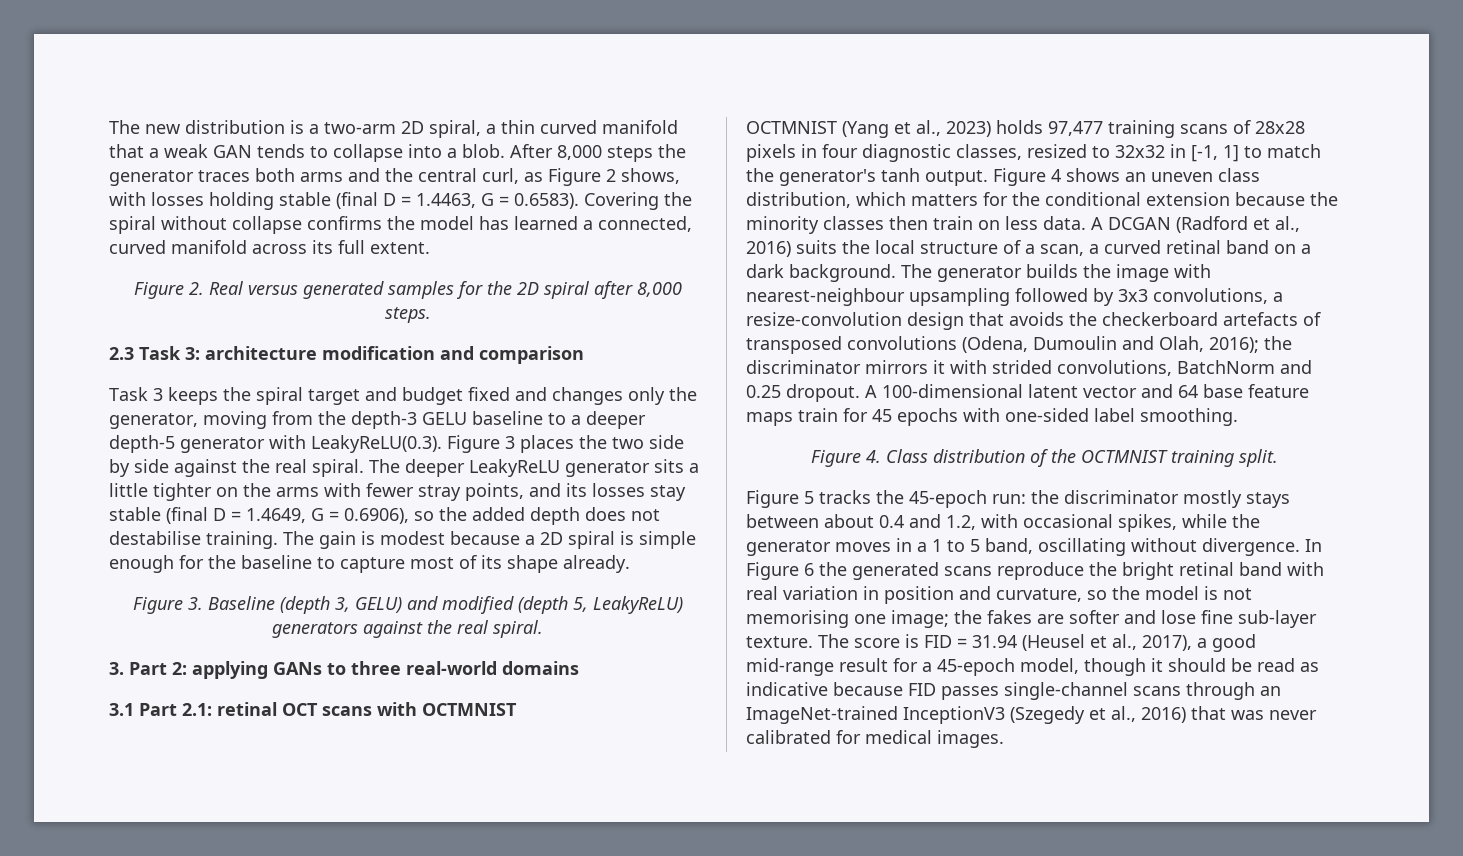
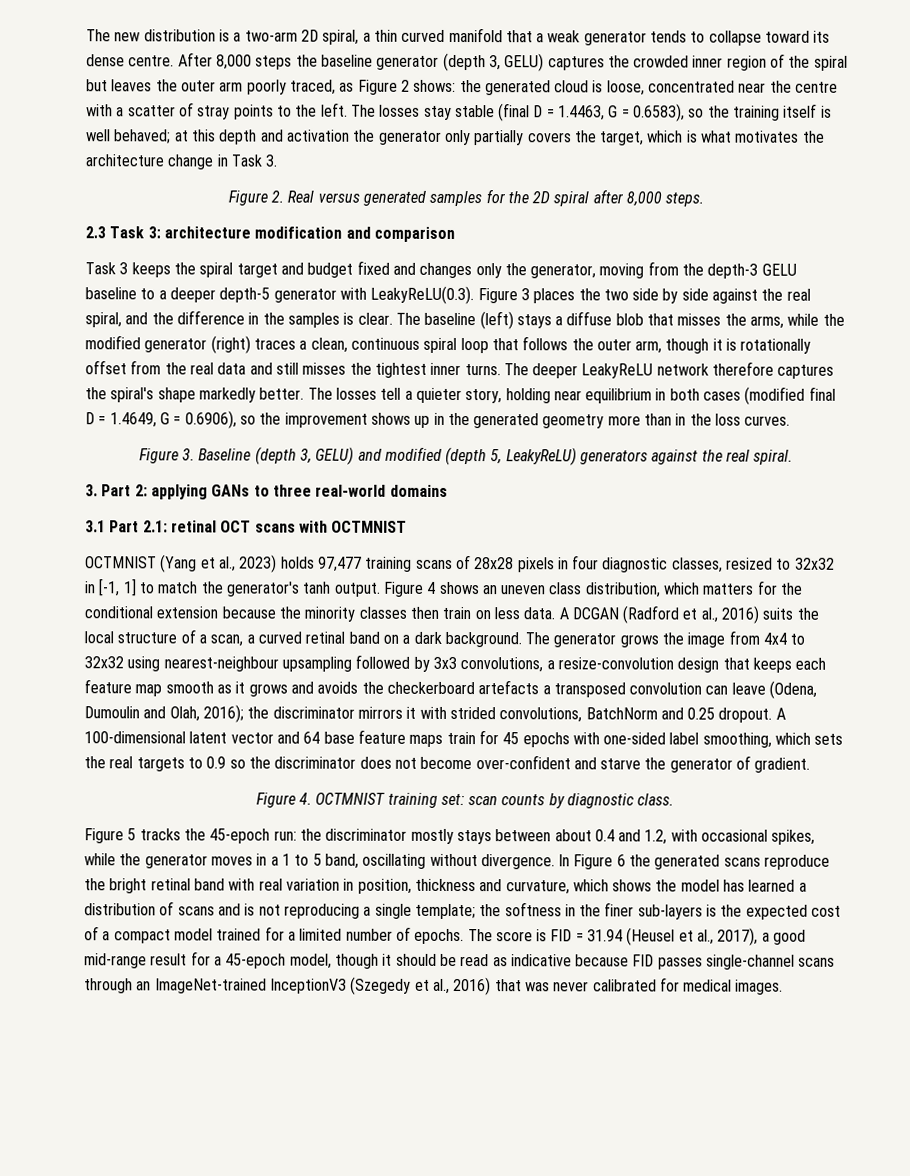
[213,145,252,158] GAN -> [583,31,647,46] generator
[408,144,686,162] [109,168,680,186] [109,192,274,210] into a blob. After 8,000 steps the generator traces both arms and the central curl, as Figure 2 shows, with losses holding -> [765,30,831,43] [86,52,848,72] [86,79,839,96] [86,102,452,120] toward its dense centre. After 8,000 steps the baseline generator (depth 3, GELU) captures the crowded inner region of the spiral but leaves the outer arm poorly traced, as Figure 2 shows: the generated cloud is loose, concentrated near the centre with a scatter of stray points to the left. The losses stay
[514,192,692,210] [109,216,692,234] [109,240,430,254] 0.6583). Covering the spiral without collapse confirms the model has learned a connected, curved manifold across its full extent. -> [633,103,832,122] [86,129,825,146] [85,154,278,170] 0.6583), so the training itself is well behaved; at this depth and activation the generator only partially covers the target, which is what motivates the architecture change in Task 3.
[312,459,699,477] [109,483,686,501] [109,507,208,524] spiral. The deeper LeakyReLU generator sits a little tighter on the arms with fewer stray points, and its losses stay stable (final -> [85,310,845,330] [85,335,812,354] [85,360,835,379] [85,386,836,405] spiral, and the difference in the samples is clear. The baseline (left) stays a diffuse blob that misses the arms, while the modified generator (right) traces a clean, continuous spiral loop that follows the outer arm, though it is rotationally offset from the real data and still misses the tightest inner turns. The deeper LeakyReLU network therefore captures the spiral's shape markedly better. The losses tell a quieter story, holding near equilibrium in both cases (modified final
[472,507,660,525] [109,531,696,549] [109,555,630,573] added depth does not destabilise training. The gain is modest because a 2D spiral is simple enough for the baseline to capture most of its shape already. -> [284,412,791,429] improvement shows up in the generated geometry more than in the loss curves.
[1026,264,1078,278] builds -> [619,634,659,648] grows
[1174,264,1211,278] with -> [728,630,806,645] [84,656,161,672] from 4x4 to 32x32 using
[1009,312,1321,326] [746,336,957,354] avoids the checkerboard artefacts of transposed convolutions -> [752,657,827,673] [84,679,766,698] keeps each feature map smooth as it grows and avoids the checkerboard artefacts a transposed convolution can leave
[1140,408,1238,426] [811,449,1278,467] smoothing. // Figure 4. Class distribution of the OCTMNIST training split. -> [702,732,844,748] [84,755,811,773] [255,792,675,809] smoothing, which sets the real targets to 0.9 so the discriminator does not become over-confident and starve the generator of gradient. // Figure 4. OCTMNIST training set: scan counts by diagnostic class.
[884,586,1252,604] [746,610,1317,628] [746,636,813,648] position and curvature, so the model is not memorising one image; the fakes are softer and lose fine sub-layer texture. -> [357,878,807,895] [84,901,842,920] [84,926,465,945] position, thickness and curvature, which shows the model has learned a distribution of scans and is not reproducing a single template; the softness in the finer sub-layers is the expected cost of a compact model trained for a limited number of epochs.

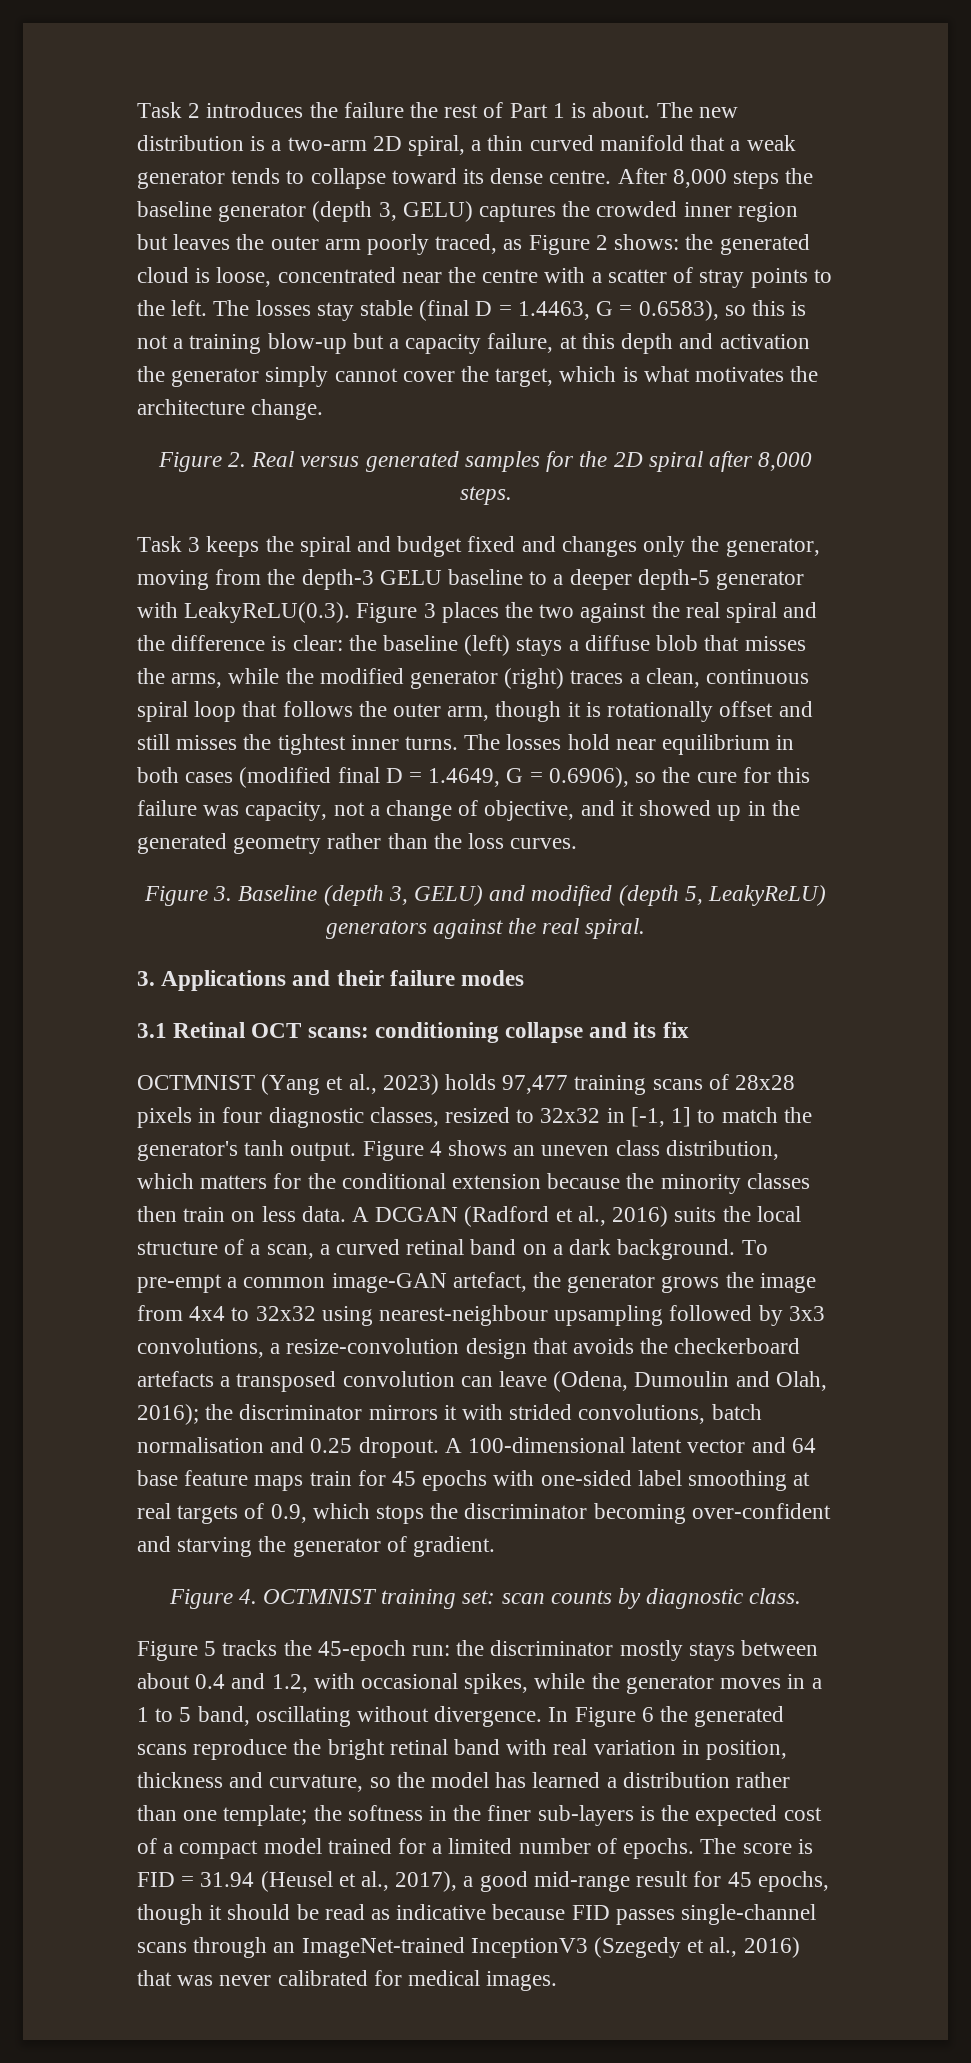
(86, 35) none -> [137,102,651,118] Task 2 introduces the failure the rest of Part 1 is about.
[770,53,848,71] of the spiral -> (798, 212) none
[707,103,832,121] [86,129,172,144] the training itself is well behaved; -> [751,300,807,316] [137,333,554,354] this is not a training blow-up but a capacity failure,
[444,129,572,146] only partially covers -> [265,366,455,387] simply cannot cover
[167,154,278,170] change in Task 3. -> [251,399,324,420] change.
[85,226,455,242] // 2.3 Task 3: architecture modification and comparison -> (512, 495) none
[236,263,278,278] target -> (351, 546) none
[632,288,811,304] [85,312,122,328] side by side against the real spiral, -> [580,602,778,623] against the real spiral
[248,312,421,328] in the samples is clear. The -> [271,635,377,651] is clear: the
[130,360,247,375] from the real data -> (774, 709) none
[532,361,835,379] [85,387,551,404] deeper LeakyReLU network therefore captures the spiral's shape markedly better. The losses tell a quieter story, holding -> [506,734,610,750] losses hold
[284,412,411,428] improvement shows -> [696,767,810,783] [137,800,712,821] cure for this failure was capacity, not a change of objective, and it showed
[607,413,687,426] more than in -> [327,833,428,849] rather than
[101,484,448,500] [85,520,408,533] Part 2: applying GANs to three real-world domains // 3.1 Part 2.1: retinal OCT scans with OCTMNIST -> [161,970,525,991] [137,1022,689,1043] Applications and their failure modes // 3.1 Retinal OCT scans: conditioning collapse and its fix
[525,632,551,645] The -> [741,1240,768,1255] [137,1272,562,1293] To pre-empt a common image-GAN artefact, the
[752,657,827,673] [84,679,314,697] keeps each feature map smooth as it grows and -> (568, 1346) none
[585,707,658,720] BatchNorm -> [711,1404,762,1420] [137,1437,264,1453] batch normalisation
[702,732,844,748] [84,756,473,772] smoothing, which sets the real targets to 0.9 so the discriminator does not become -> [688,1470,811,1491] [137,1503,686,1524] smoothing at real targets of 0.9, which stops the discriminator becoming
[600,758,642,770] starve -> [177,1537,253,1557] starving
[572,879,653,892] which shows -> [369,1777,391,1788] so
[159,901,412,919] of scans and is not reproducing a single -> [736,1772,791,1788] [137,1805,218,1821] rather than one
[213,953,332,969] a 45-epoch model, -> [727,1871,829,1892] 45 epochs,

